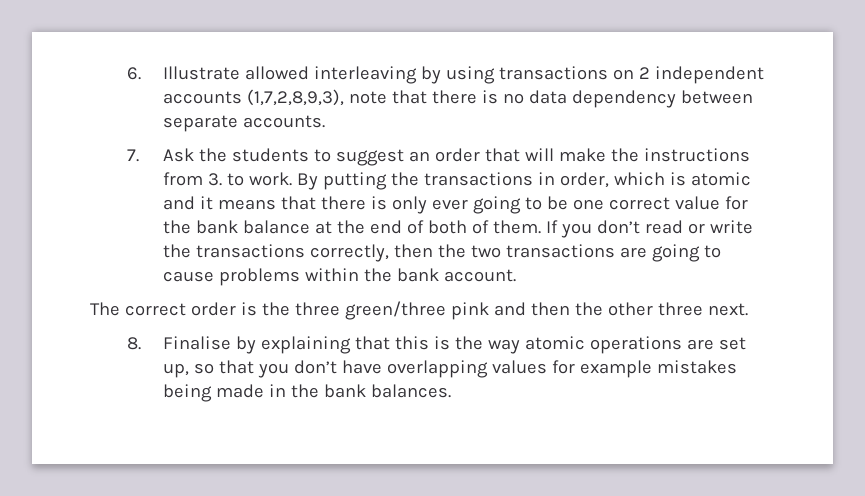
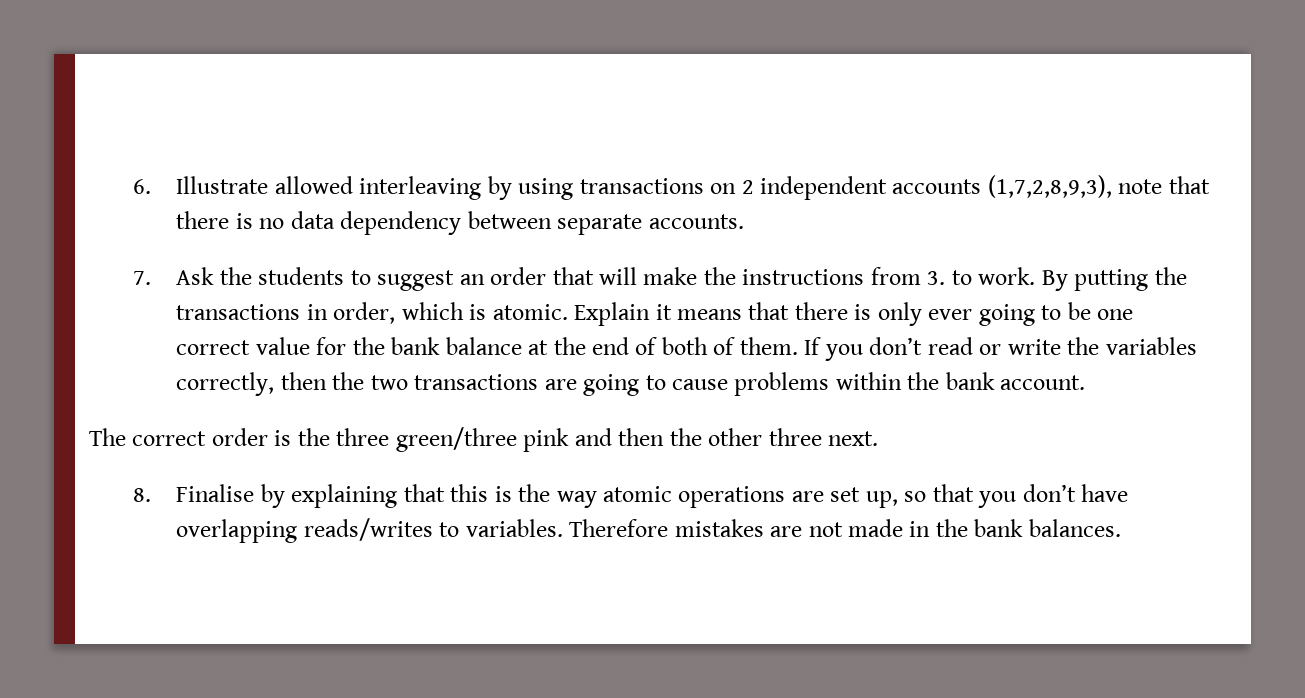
[691,172,752,186] [163,196,196,210] atomic and -> [492,302,651,326] atomic. Explain
[196,244,306,258] transactions -> [1105,337,1197,355] variables
[492,360,738,378] [163,384,213,402] values for example mistakes being -> [303,518,843,541] reads/writes to variables. Therefore mistakes are not

